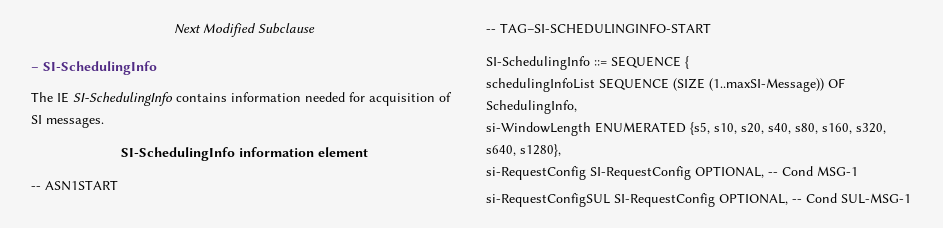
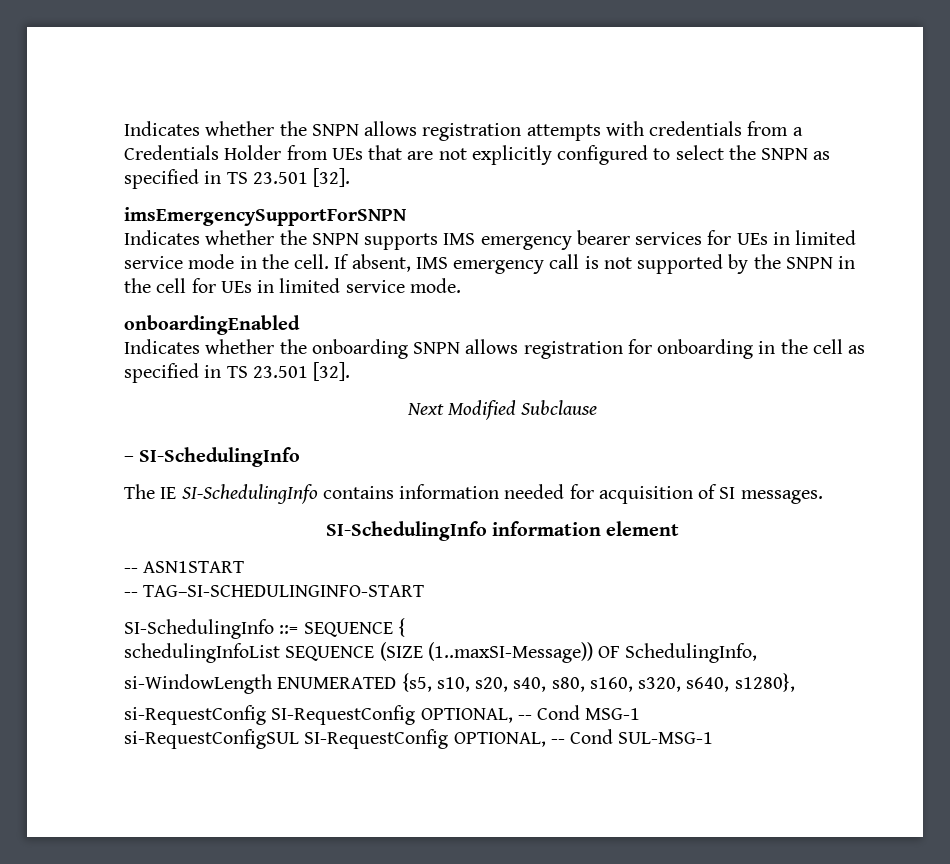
(174, 29) none -> [124,121,803,141] [124,145,831,165] [124,168,351,189] [124,207,406,226] [124,230,857,250] [124,254,856,274] [124,278,461,293] [124,315,300,335] [124,339,866,359] [124,362,351,383] Indicates whether the SNPN allows registration attempts with credentials from a Credentials Holder from UEs that are not explicitly configured to select the SNPN as specified in TS 23.501 [32]. // imsEmergencySupportForSNPN // Indicates whether the SNPN supports IMS emergency bearer services for UEs in limited service mode in the cell. If absent, IMS emergency call is not supported by the SNPN in the cell for UEs in limited service mode. // onboardingEnabled // Indicates whether the onboarding SNPN allows registration for onboarding in the cell as specified in TS 23.501 [32]. //

